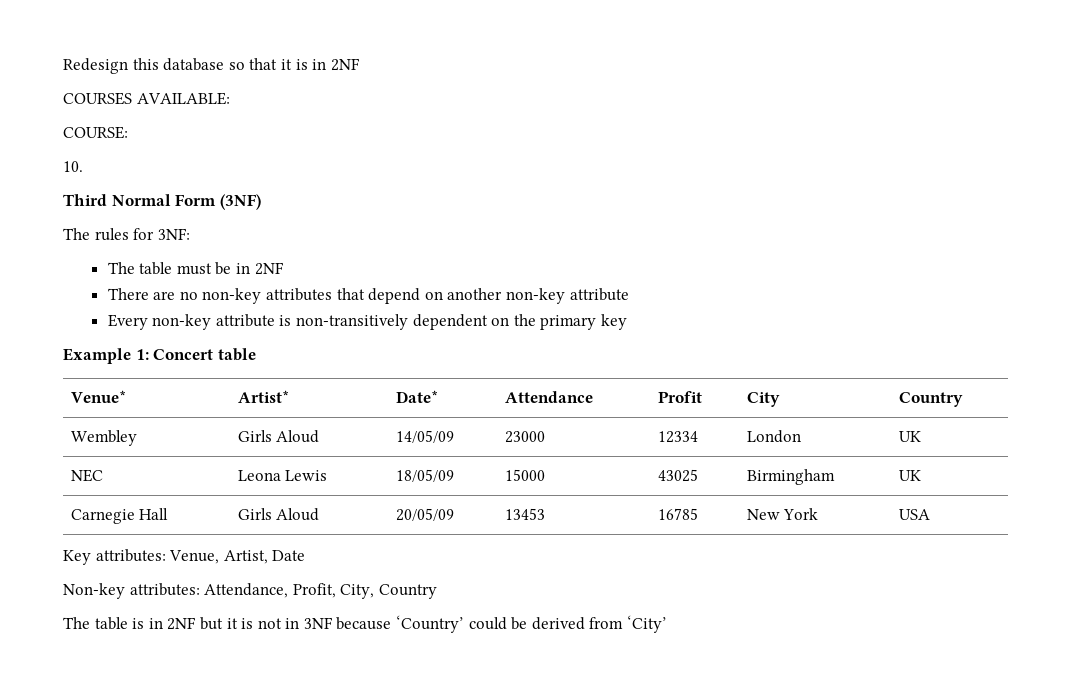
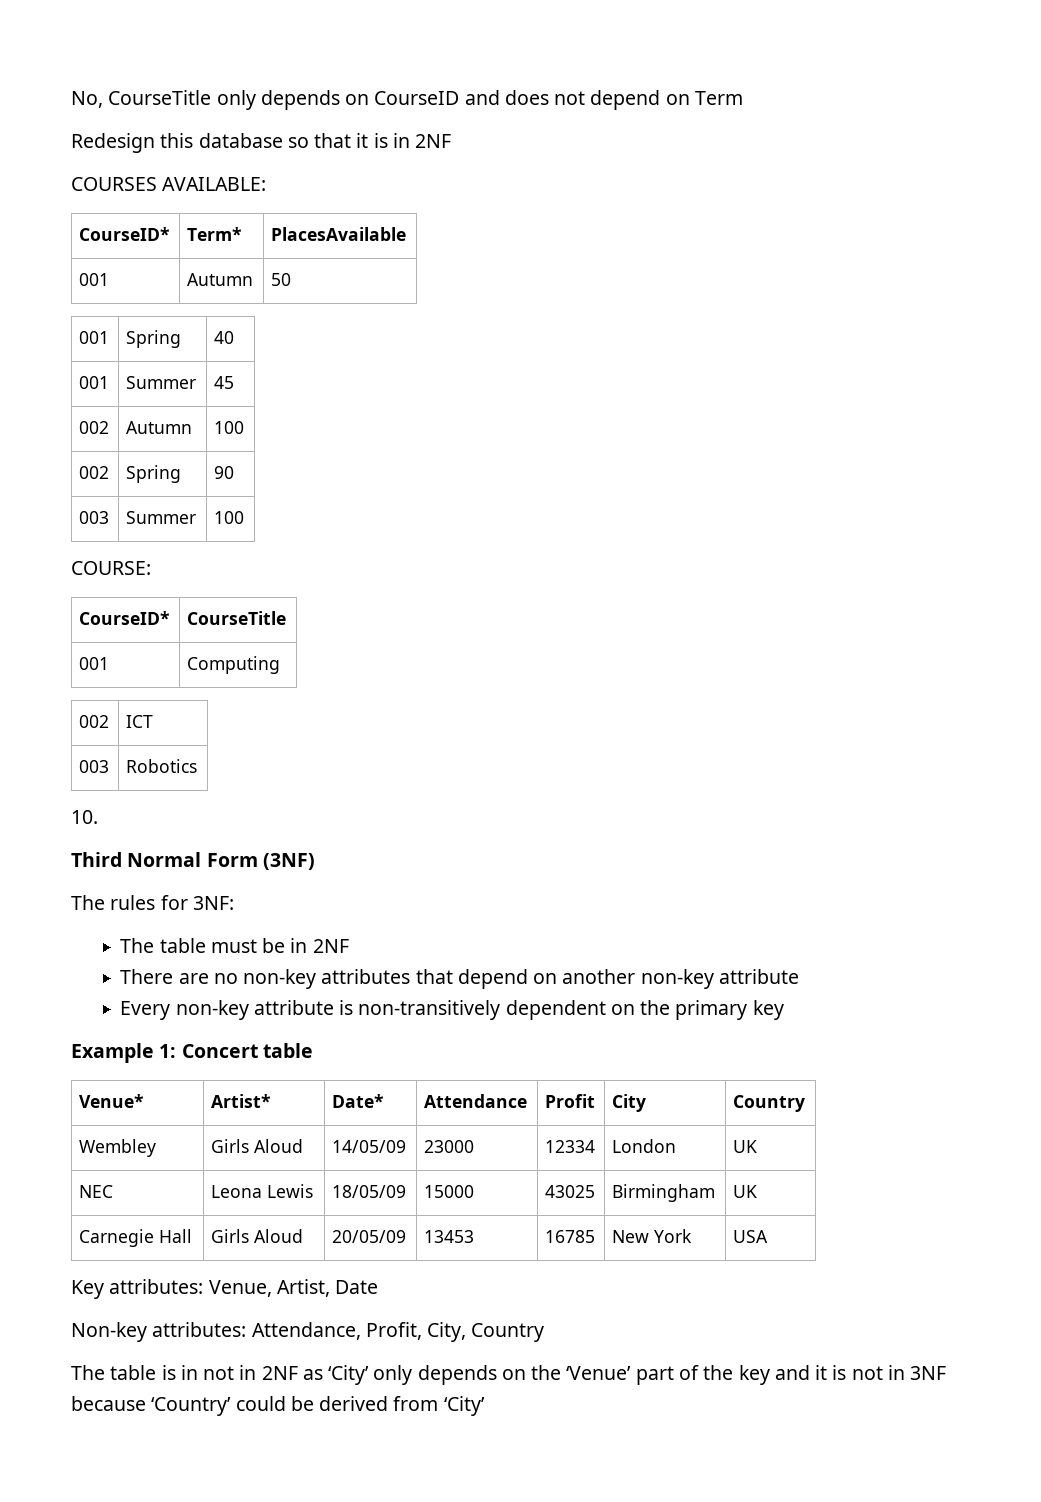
(63, 66) none -> [71,90,743,110] No, CourseTitle only depends on CourseID and does not depend on Term //
[63,126,128,139] // COURSE: -> [79,227,171,241] [187,227,243,241] [271,227,407,241] [79,273,110,286] [187,273,254,286] [271,273,292,286] [79,331,110,344] [126,330,182,348] [214,331,235,344] [79,376,110,389] [126,376,197,389] [214,376,235,389] [79,421,110,434] [126,421,193,434] [214,421,245,434] [79,466,110,479] [126,465,182,483] [214,466,235,479] [79,511,110,524] [126,511,197,524] [214,511,245,524] [71,561,151,575] [79,611,171,625] [187,611,287,625] [79,657,110,670] [187,656,281,674] [79,715,110,728] [126,715,154,728] [79,760,110,773] [126,759,198,773] // CourseID* | Term* | PlacesAvailable // 001 | Autumn | 50 // 001 | Spring | 40 // 001 | Summer | 45 // 002 | Autumn | 100 // 002 | Spring | 90 // 003 | Summer | 100 // COURSE: // CourseID* | CourseTitle // 001 | Computing // 002 | ICT // 003 | Robotics
[167,617,223,630] 2NF but -> [203,1365,810,1385] not in 2NF as ‘City’ only depends on the ‘Venue’ part of the key and

